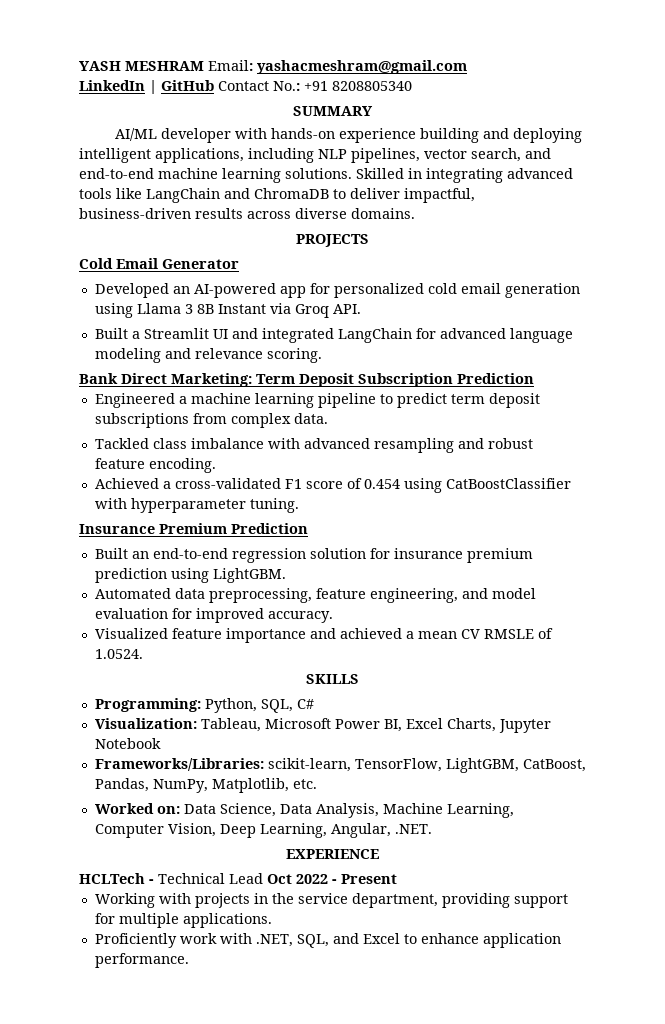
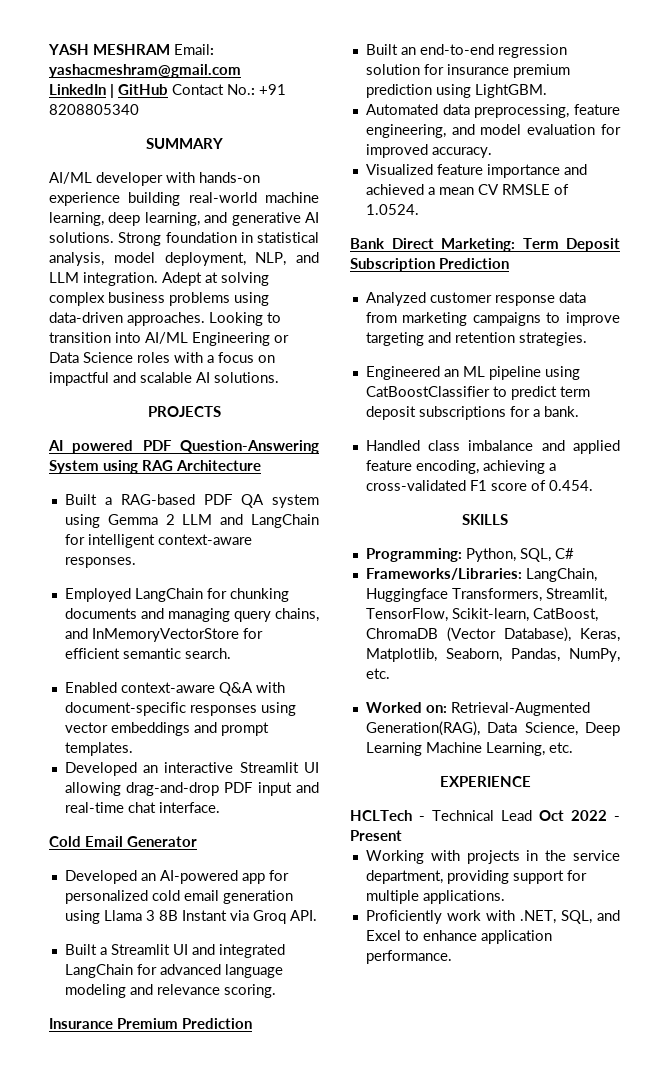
[482,128,582,143] [79,148,551,163] [79,168,573,183] [79,188,475,203] [79,208,415,219] [296,234,369,247] and deploying intelligent applications, including NLP pipelines, vector search, and end-to-end machine learning solutions. Skilled in integrating advanced tools like LangChain and ChromaDB to deliver impactful, business-driven results across diverse domains. // PROJECTS -> [188,192,319,203] [49,212,319,226] [49,232,319,246] [49,252,319,266] [49,272,269,286] [49,292,269,306] [49,312,281,326] [49,332,289,346] [49,352,275,363] [49,372,279,386] [147,406,221,417] [48,440,319,454] [49,460,261,474] [64,494,319,508] [64,514,319,528] [64,534,252,548] [64,557,136,568] [64,588,289,602] [64,608,319,622] [64,628,263,642] [64,648,231,659] [64,682,285,696] [64,702,296,716] [64,722,269,736] [64,742,133,756] [64,762,319,776] [64,782,319,796] [64,802,220,813] real-world machine learning, deep learning, and generative AI solutions. Strong foundation in statistical analysis, model deployment, NLP, and LLM integration. Adept at solving complex business problems using data-driven approaches. Looking to transition into AI/ML Engineering or Data Science roles with a focus on impactful and scalable AI solutions. // PROJECTS // AI powered PDF Question-Answering System using RAG Architecture // Built a RAG-based PDF QA system using Gemma 2 LLM and LangChain for intelligent context-aware responses. // Employed LangChain for chunking documents and managing query chains, and InMemoryVectorStore for efficient semantic search. // Enabled context-aware Q&A with document-specific responses using vector embeddings and prompt templates. // Developed an interactive Streamlit UI allowing drag-and-drop PDF input and real-time chat interface.
[79,373,534,387] [94,393,540,408] [94,413,328,428] [94,438,533,453] [94,458,216,473] [94,478,571,493] [94,498,299,513] // Bank Direct Marketing: Term Deposit Subscription Prediction // Engineered a machine learning pipeline to predict term deposit subscriptions from complex data. // Tackled class imbalance with advanced resampling and robust feature encoding. // Achieved a cross-validated F1 score of 0.454 using CatBoostClassifier with hyperparameter tuning. -> (276, 991) none
(143, 654) none -> [350,238,620,252] [350,258,509,272] [365,292,586,306] [365,312,620,326] [365,332,587,346] [365,366,580,380] [365,386,590,400] [365,406,579,420] [365,440,620,454] [365,460,556,474] [365,480,593,491] // Bank Direct Marketing: Term Deposit Subscription Prediction // Analyzed customer response data from marketing campaigns to improve targeting and retention strategies. // Engineered an ML pipeline using CatBoostClassifier to predict term deposit subscriptions for a bank. // Handled class imbalance and applied feature encoding, achieving a cross-validated F1 score of 0.454.
[94,718,551,733] [94,738,161,749] [94,758,586,773] Visualization: Tableau, Microsoft Power BI, Excel Charts, Jupyter Notebook // Frameworks/Libraries: scikit-learn, TensorFlow, LightGBM, CatBoost, -> [365,568,597,582] [365,588,607,602] [365,608,598,622] [365,627,620,642] [365,648,502,662] Frameworks/Libraries: LangChain, Huggingface Transformers, Streamlit, TensorFlow, Scikit-learn, CatBoost, ChromaDB (Vector Database), Keras, Matplotlib, Seaborn,
[211,778,289,793] Matplotlib, -> (620, 655) none
[183,803,514,818] [94,823,432,838] Data Science, Data Analysis, Machine Learning, Computer Vision, Deep Learning, Angular, .NET. -> [450,702,590,716] [365,721,620,736] [365,742,573,756] Retrieval-Augmented Generation(RAG), Data Science, Deep Learning Machine Learning, etc.

